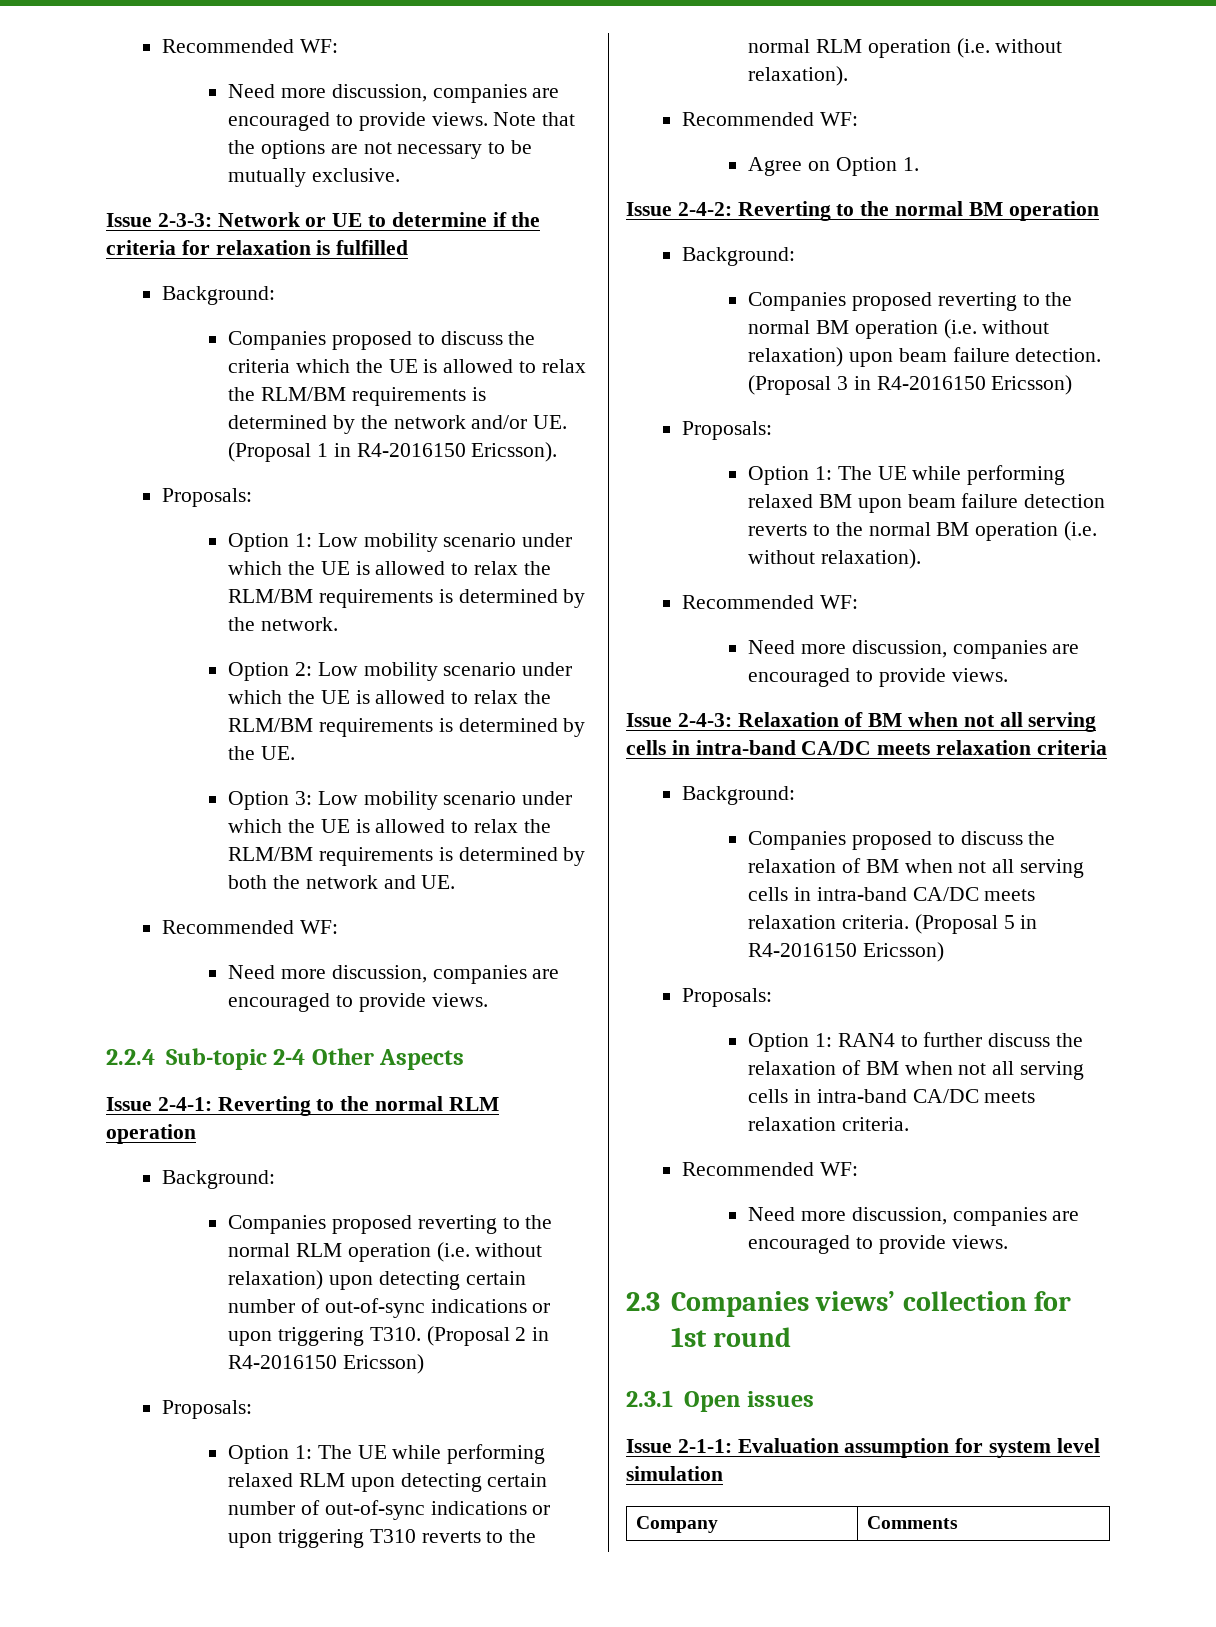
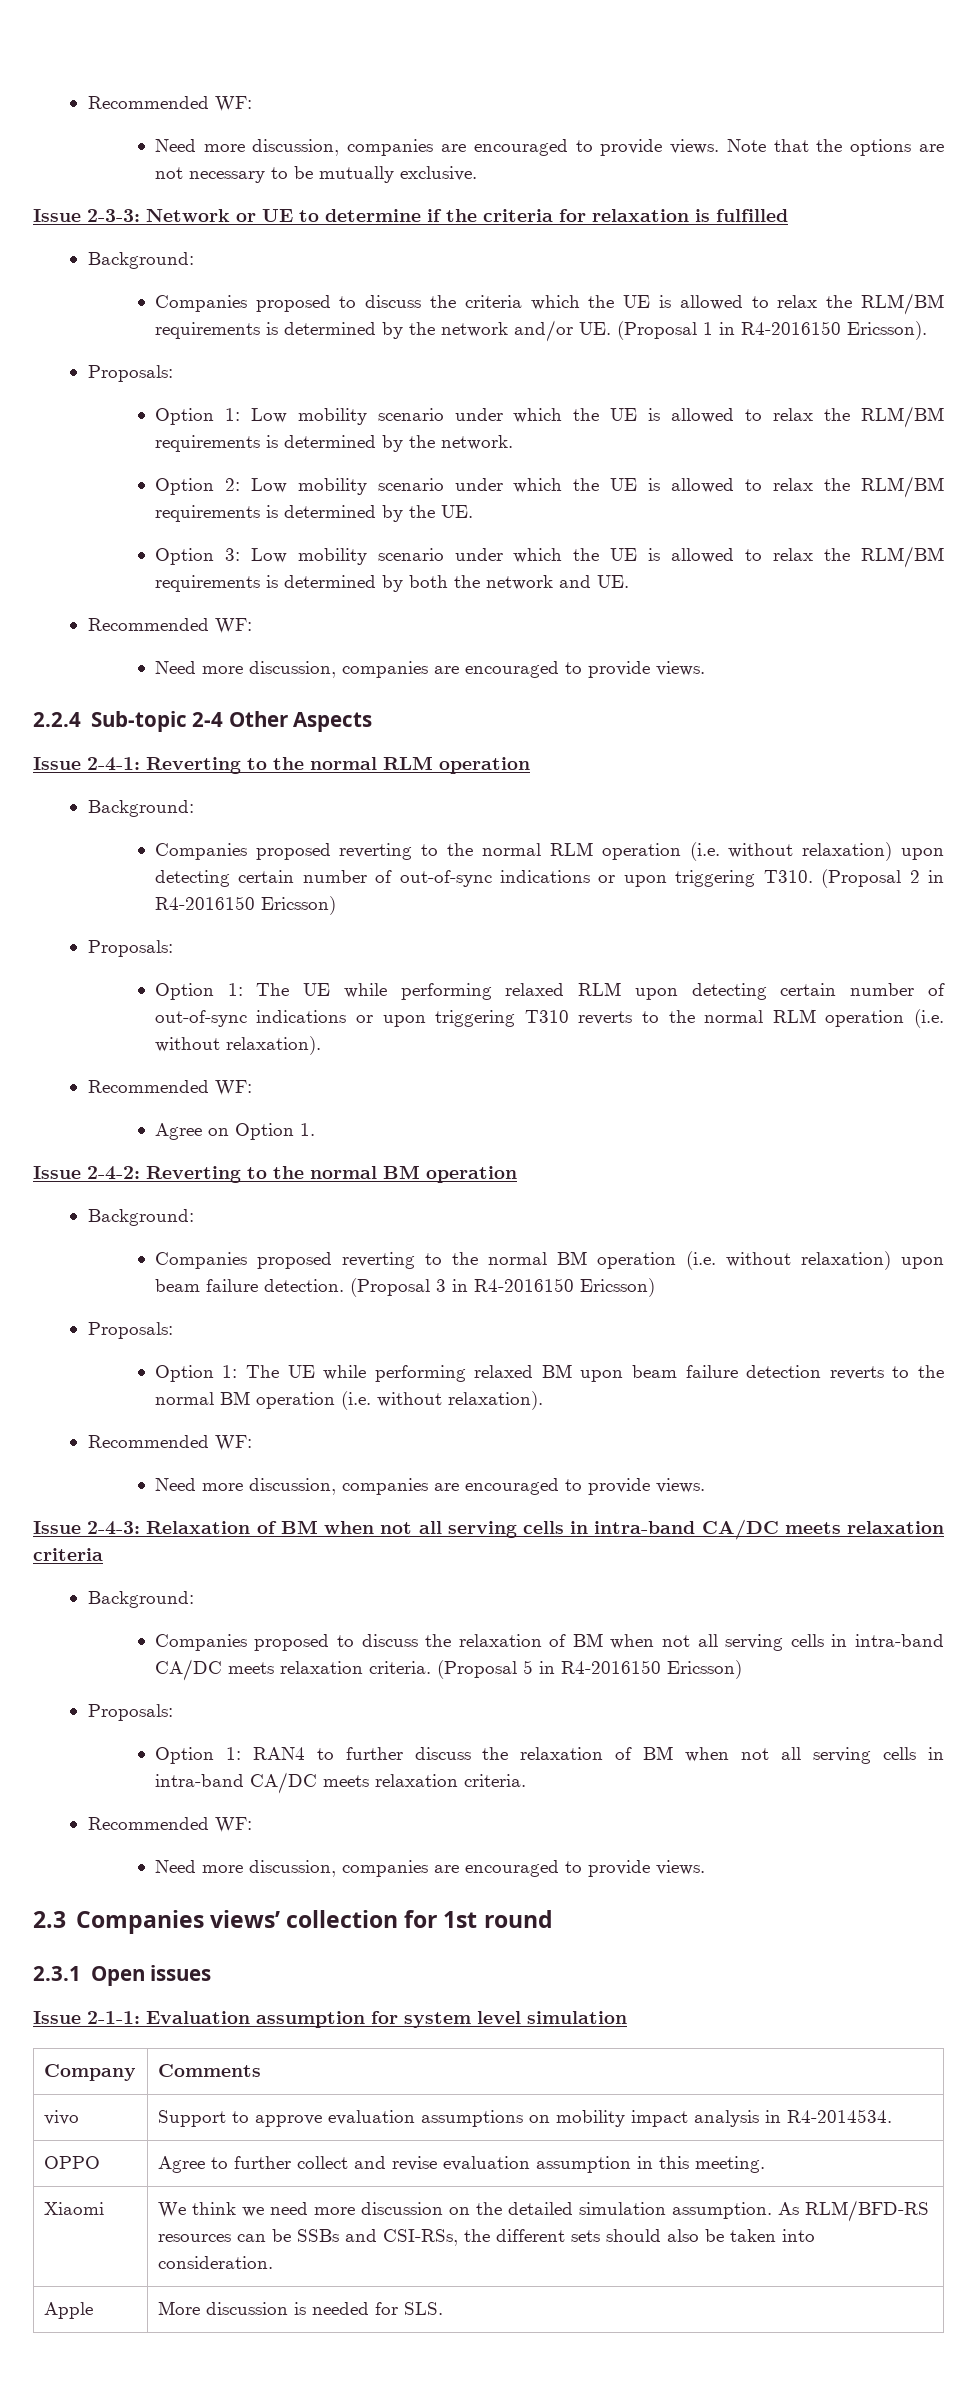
(958, 1522) none -> [43,2110,79,2125] [157,2109,892,2127] [43,2156,100,2169] [157,2156,765,2173] [43,2202,104,2215] [157,2200,929,2222] [157,2229,815,2246] [157,2256,273,2269] [43,2302,93,2319] [157,2301,443,2315] // vivo | Support to approve evaluation assumptions on mobility impact analysis in R4-2014534. // OPPO | Agree to further collect and revise evaluation assumption in this meeting. // Xiaomi | We think we need more discussion on the detailed simulation assumption. As RLM/BFD-RS resources can be SSBs and CSI-RSs, the different sets should also be taken into consideration. // Apple | More discussion is needed for SLS.

